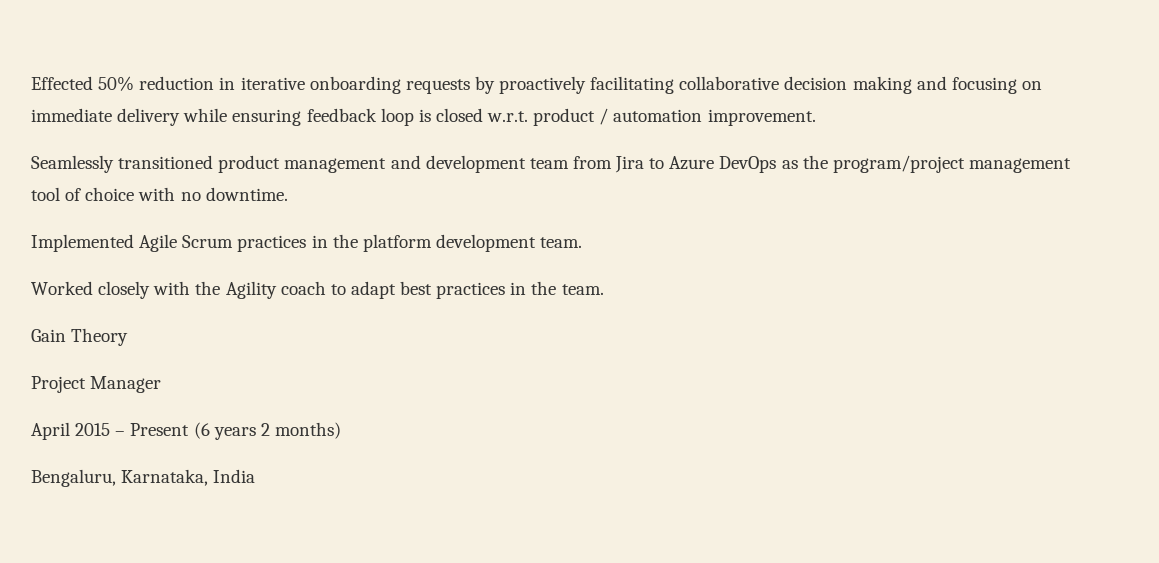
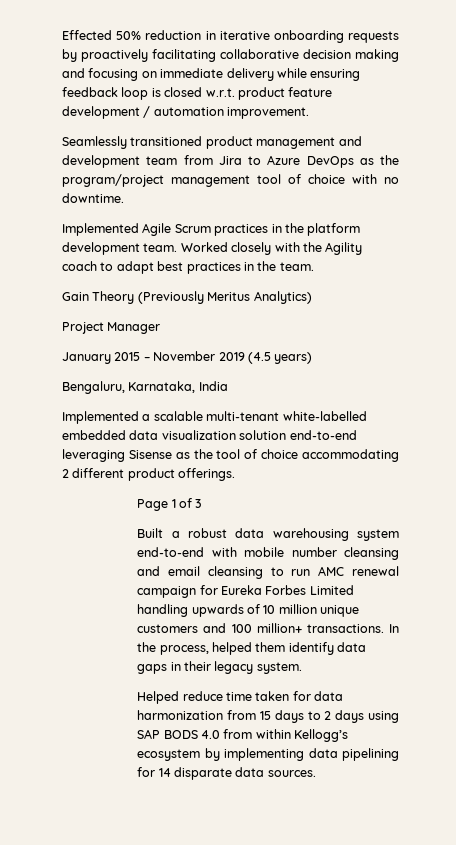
(596, 117) none -> [288,87,333,97] [62,106,140,119] feature development
(583, 242) // -> (178, 247) none
(129, 337) none -> [137,291,312,304] (Previously Meritus Analytics)
[31,422,70,440] April -> [62,352,111,364] January
[130,422,341,440] [31,469,256,487] Present (6 years 2 months) // Bengaluru, Karnataka, India -> [153,351,313,364] [62,381,228,394] [62,411,367,424] [62,430,357,440] [62,449,399,462] [62,468,236,481] [137,498,203,511] [137,528,399,541] [137,547,400,560] [137,566,399,579] [137,585,354,598] [137,604,360,617] [137,623,400,633] [137,642,367,655] [137,661,302,674] [137,691,344,704] [137,710,399,723] [137,729,349,742] [137,748,400,761] [137,767,316,780] November 2019 (4.5 years) // Bengaluru, Karnataka, India // Implemented a scalable multi-tenant white-labelled embedded data visualization solution end-to-end leveraging Sisense as the tool of choice accommodating 2 different product offerings. // Page 1 of 3 // Built a robust data warehousing system end-to-end with mobile number cleansing and email cleansing to run AMC renewal campaign for Eureka Forbes Limited handling upwards of 10 million unique customers and 100 million+ transactions. In the process, helped them identify data gaps in their legacy system. // Helped reduce time taken for data harmonization from 15 days to 2 days using SAP BODS 4.0 from within Kellogg’s ecosystem by implementing data pipelining for 14 disparate data sources.

